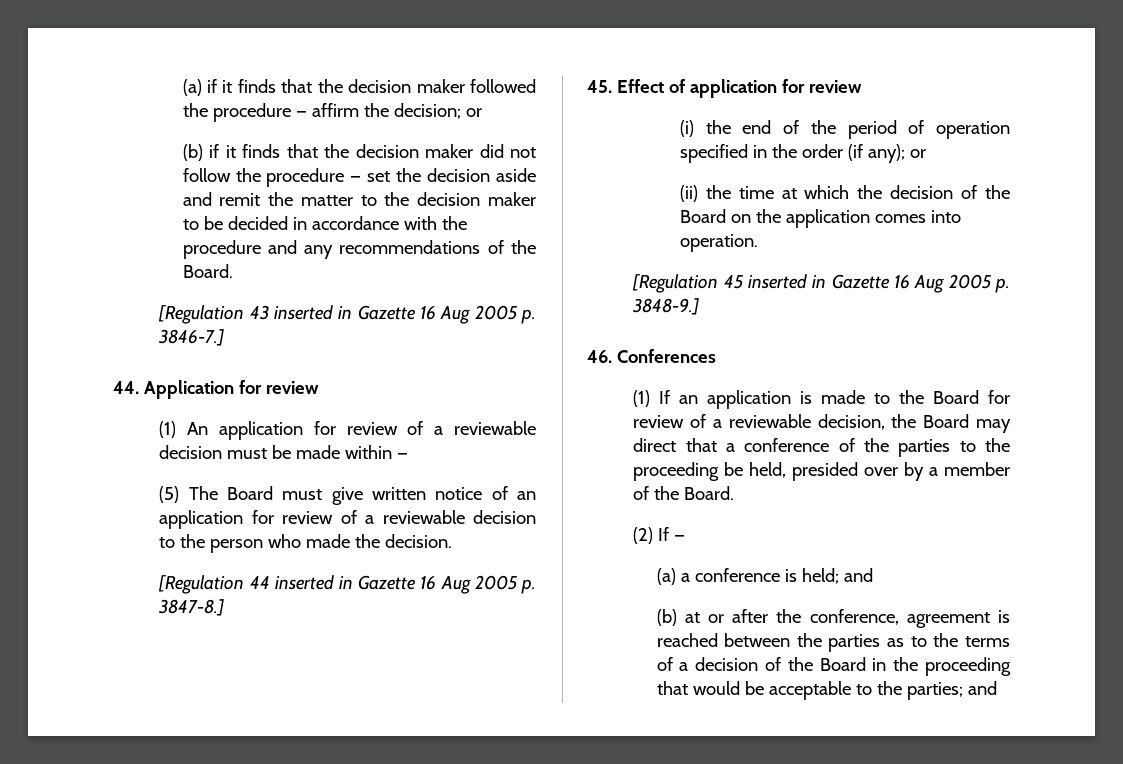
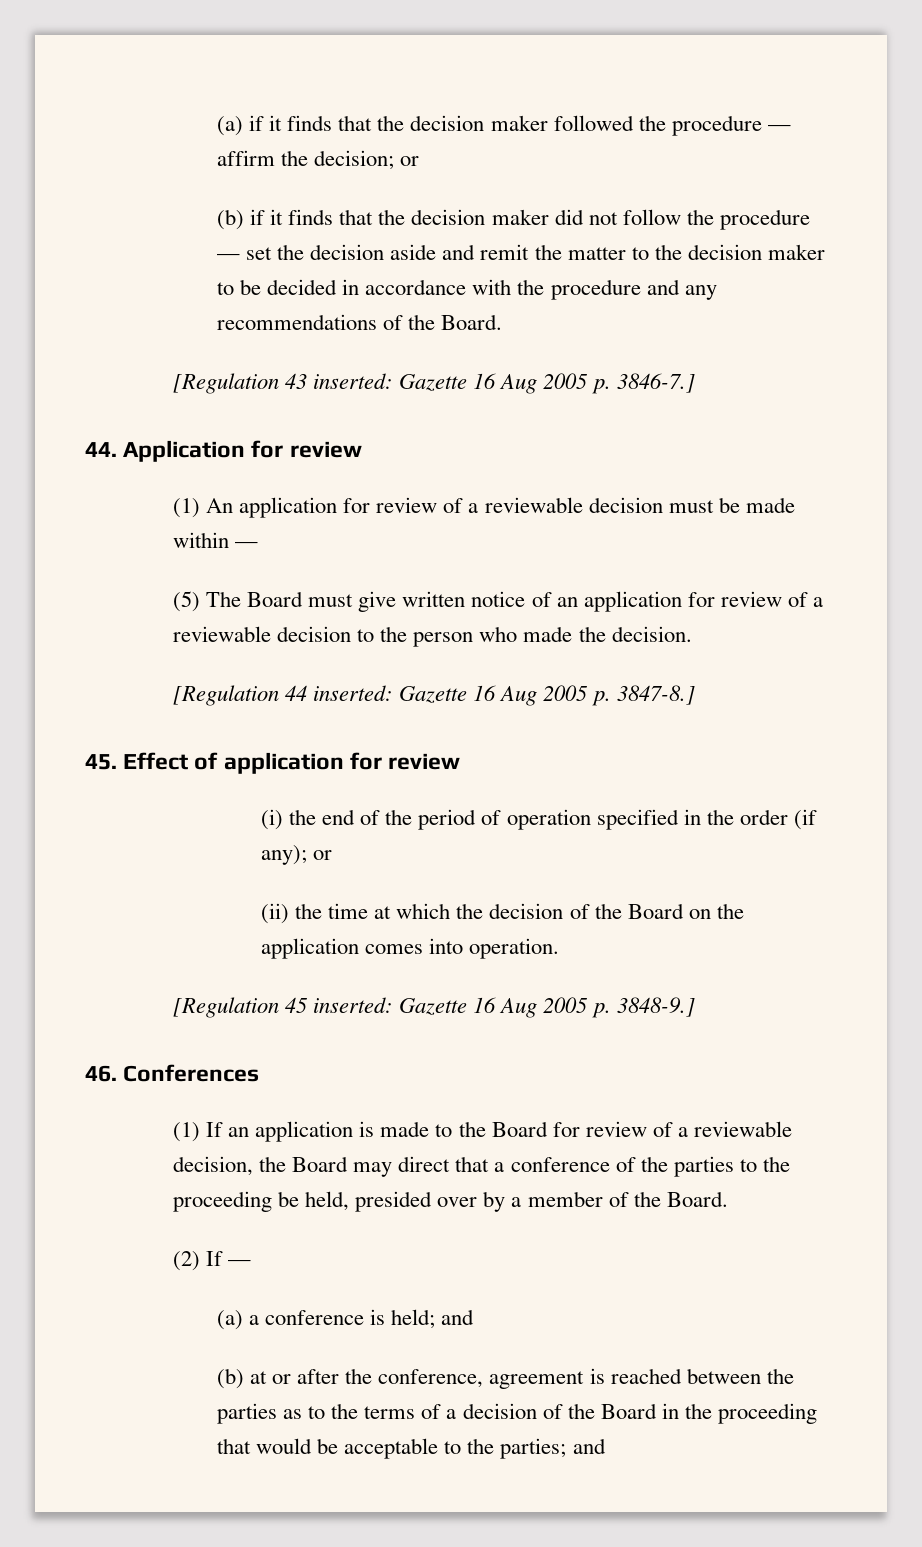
[274,305,353,320] inserted in -> [313,373,394,389] inserted:
[274,575,354,590] inserted in -> [313,685,394,701] inserted:
[748,274,827,289] inserted in -> [313,997,394,1013] inserted:

